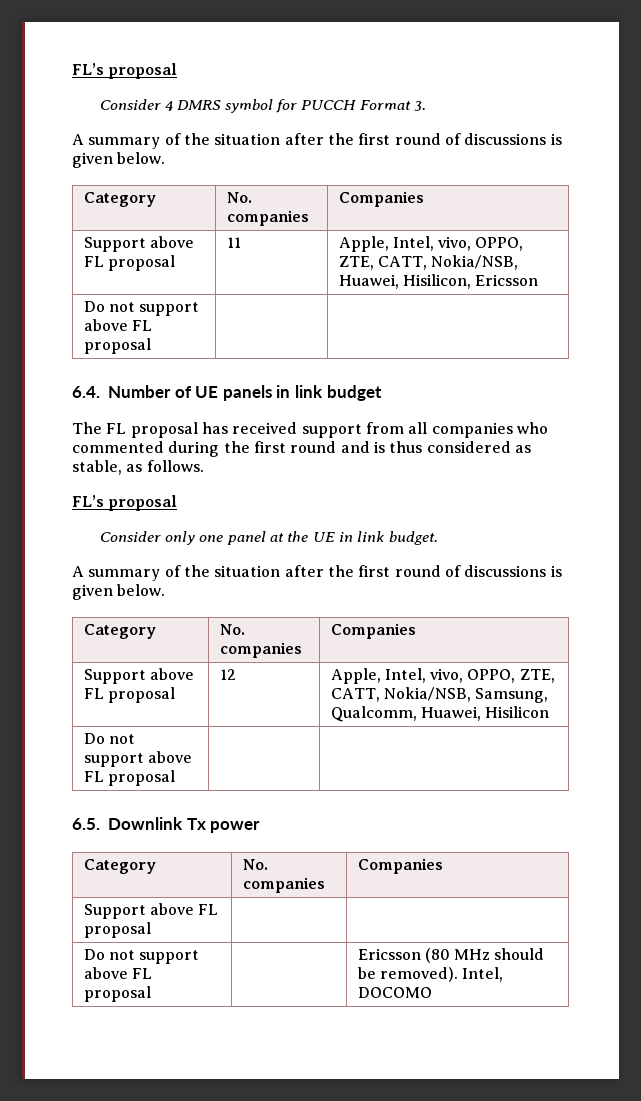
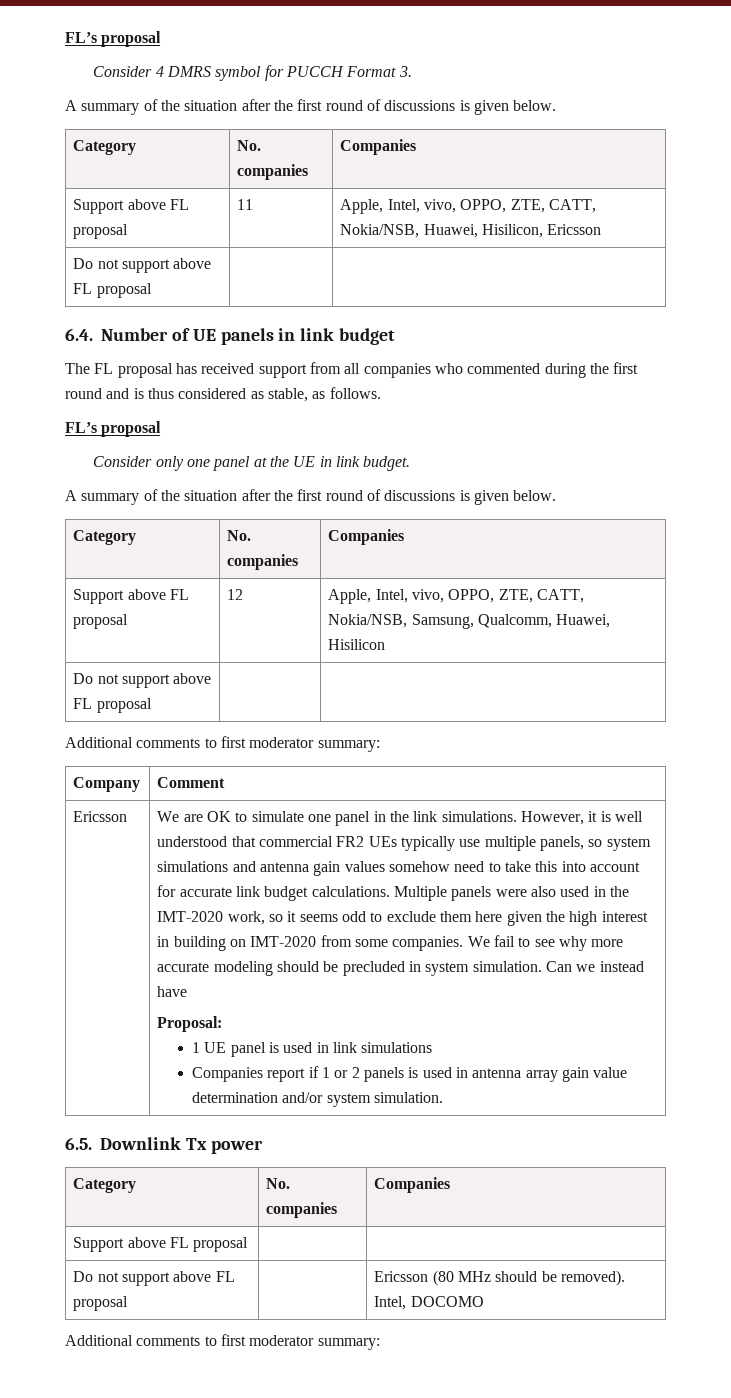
(175, 778) none -> [65,736,380,752] [73,777,141,792] [157,777,226,788] [73,811,128,822] [157,811,643,826] [157,836,651,851] [157,861,640,876] [157,885,629,901] [157,911,648,926] [157,935,624,951] [157,961,644,976] [157,986,188,997] [157,1016,223,1032] [192,1042,433,1057] [192,1066,628,1082] [192,1092,444,1107] // Additional comments to first moderator summary: // Company | Comment // Ericsson | We are OK to simulate one panel in the link simulations. However, it is well understood that commercial FR2 UEs typically use multiple panels, so system simulations and antenna gain values somehow need to take this into account for accurate link budget calculations. Multiple panels were also used in the IMT-2020 work, so it seems odd to exclude them here given the high interest in building on IMT-2020 from some companies. We fail to see why more accurate modeling should be precluded in system simulation. Can we instead have // Proposal: // 1 UE panel is used in link simulations // Companies report if 1 or 2 panels is used in antenna array gain value determination and/or system simulation.
(432, 992) none -> [65,1334,380,1350] // Additional comments to first moderator summary:

